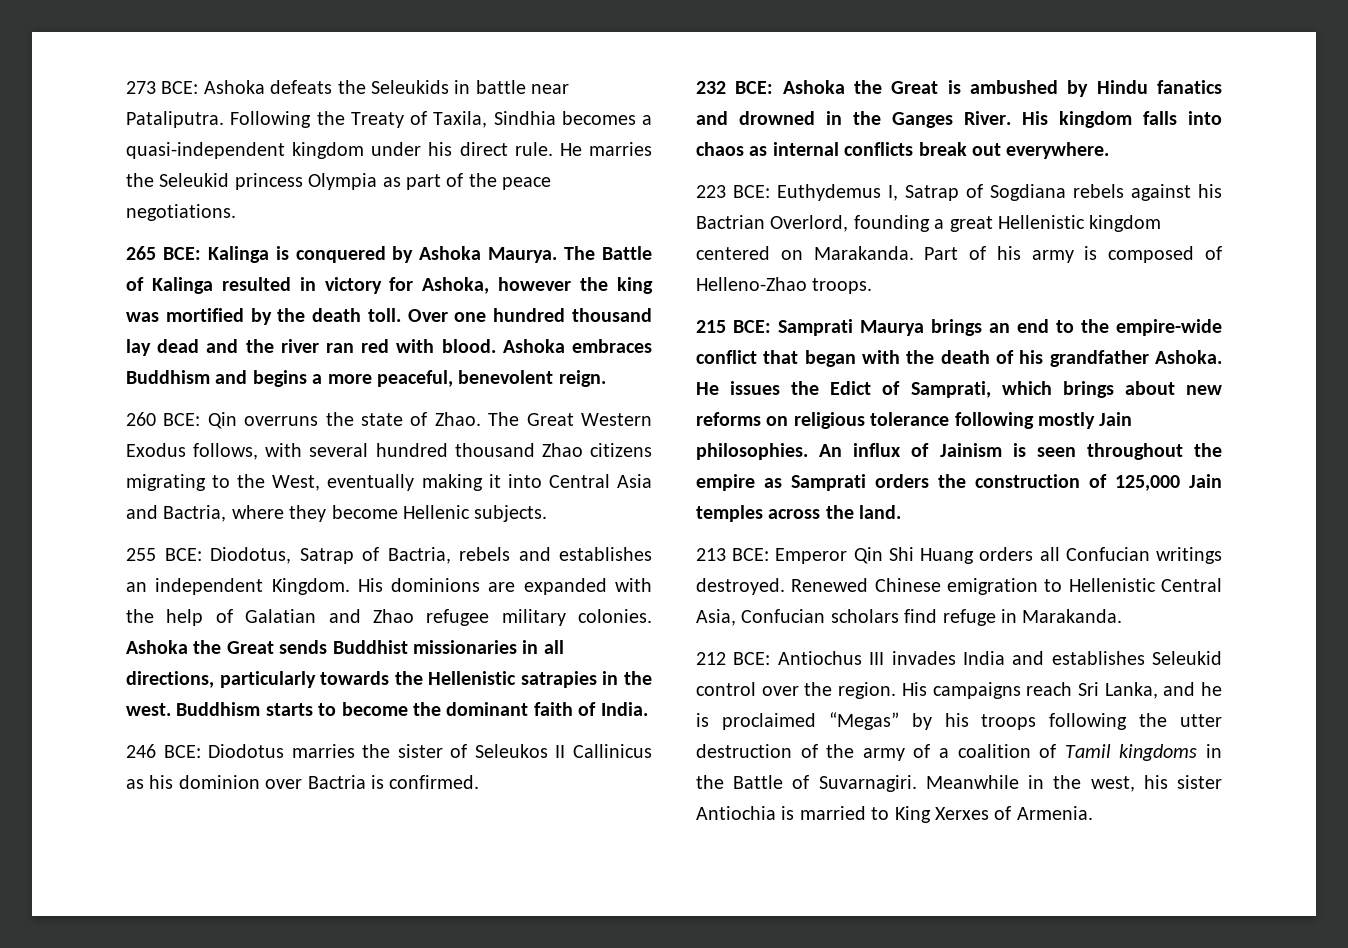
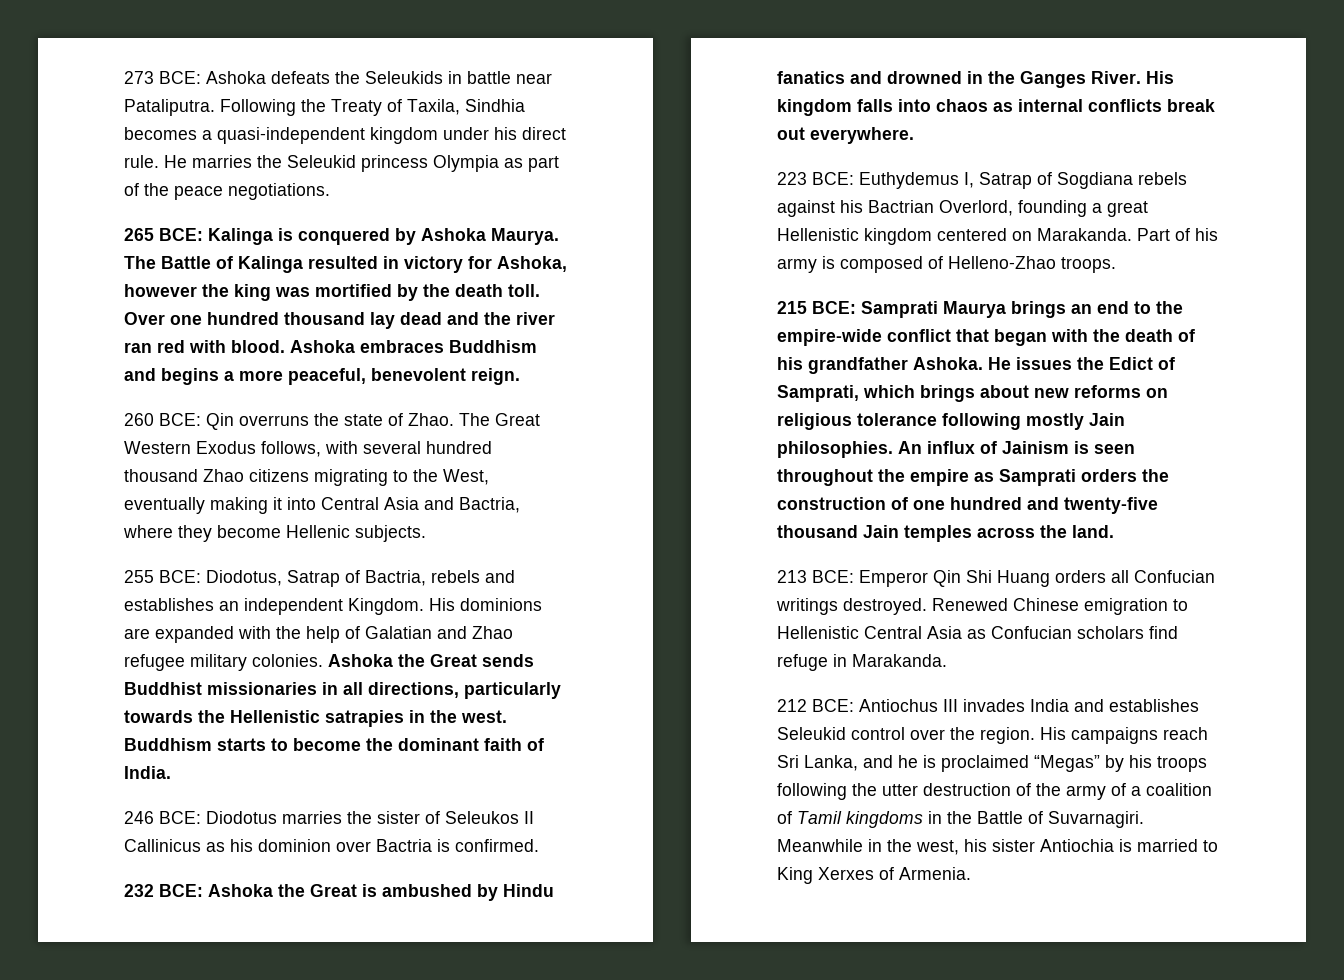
[1115,475,1180,491] 125,000 -> [913,497,1158,514] [777,525,858,538] one hundred and twenty-five thousand
[696,609,736,626] Asia, -> [927,626,986,639] Asia as

